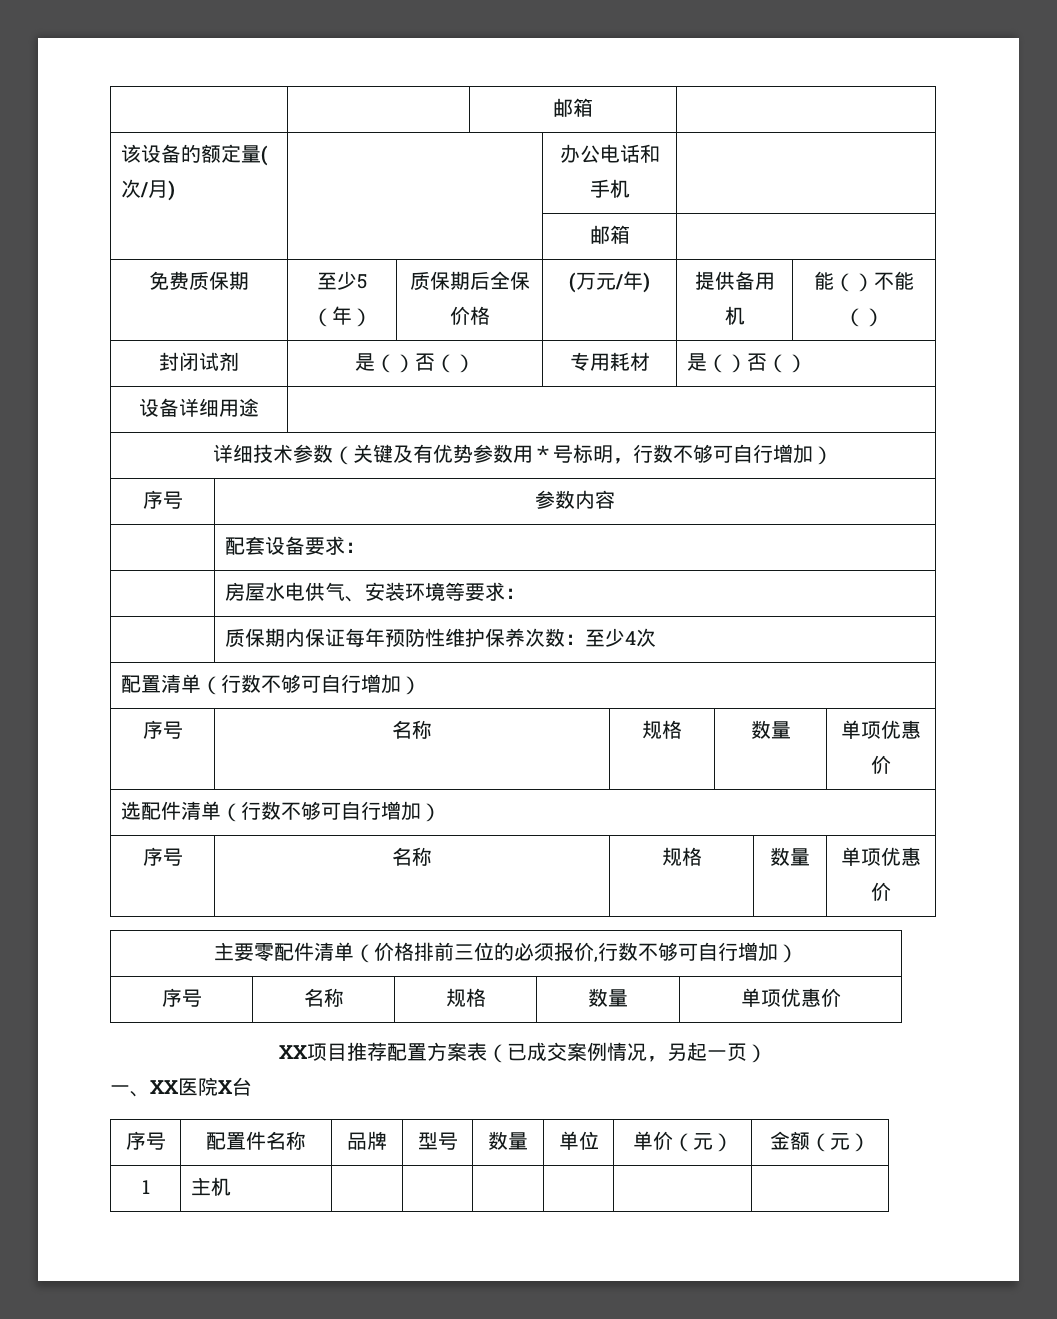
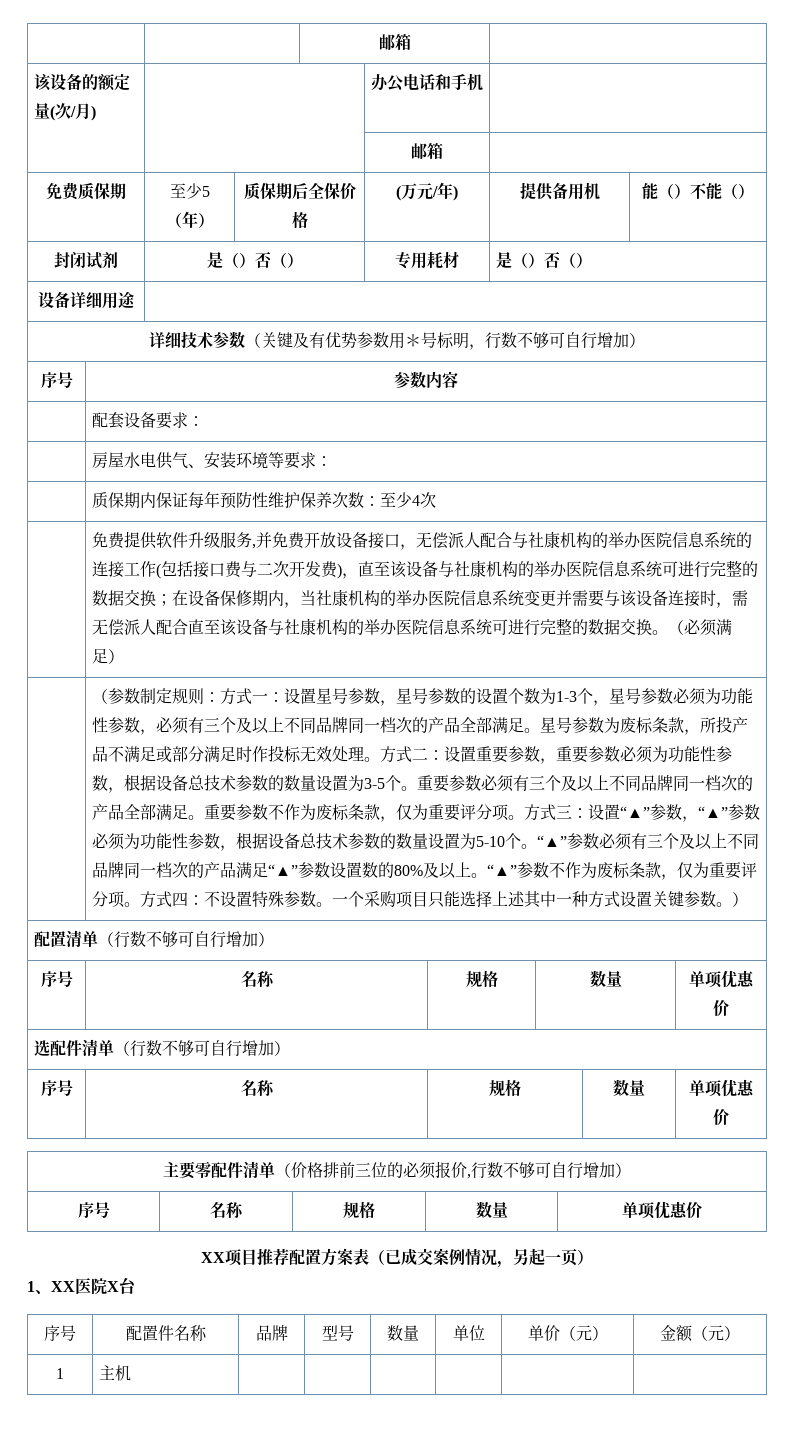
(657, 637) none -> [91,531,752,550] [91,560,758,579] [91,589,748,608] [91,618,732,636] [91,648,124,664] [91,688,753,706] [91,716,748,735] [91,745,732,764] [91,774,753,793] [91,804,760,822] [91,832,759,851] [91,862,757,880] [91,891,748,908] // | 免费提供软件升级服务,并免费开放设备接口，无偿派人配合与社康机构的举办医院信息系统的连接工作(包括接口费与二次开发费)，直至该设备与社康机构的举办医院信息系统可进行完整的数据交换；在设备保修期内，当社康机构的举办医院信息系统变更并需要与该设备连接时，需无偿派人配合直至该设备与社康机构的举办医院信息系统可进行完整的数据交换。（必须满足） // | （参数制定规则：方式一：设置星号参数，星号参数的设置个数为1-3个，星号参数必须为功能性参数，必须有三个及以上不同品牌同一档次的产品全部满足。星号参数为废标条款，所投产品不满足或部分满足时作投标无效处理。方式二：设置重要参数，重要参数必须为功能性参数，根据设备总技术参数的数量设置为3-5个。重要参数必须有三个及以上不同品牌同一档次的产品全部满足。重要参数不作为废标条款，仅为重要评分项。方式三：设置“▲”参数，“▲”参数必须为功能性参数，根据设备总技术参数的数量设置为5-10个。“▲”参数必须有三个及以上不同品牌同一档次的产品满足“▲”参数设置数的80%及以上。“▲”参数不作为废标条款，仅为重要评分项。方式四：不设置特殊参数。一个采购项目只能选择上述其中一种方式设置关键参数。）
[110,1085,130,1094] 一 -> [27,1281,35,1292] 1

